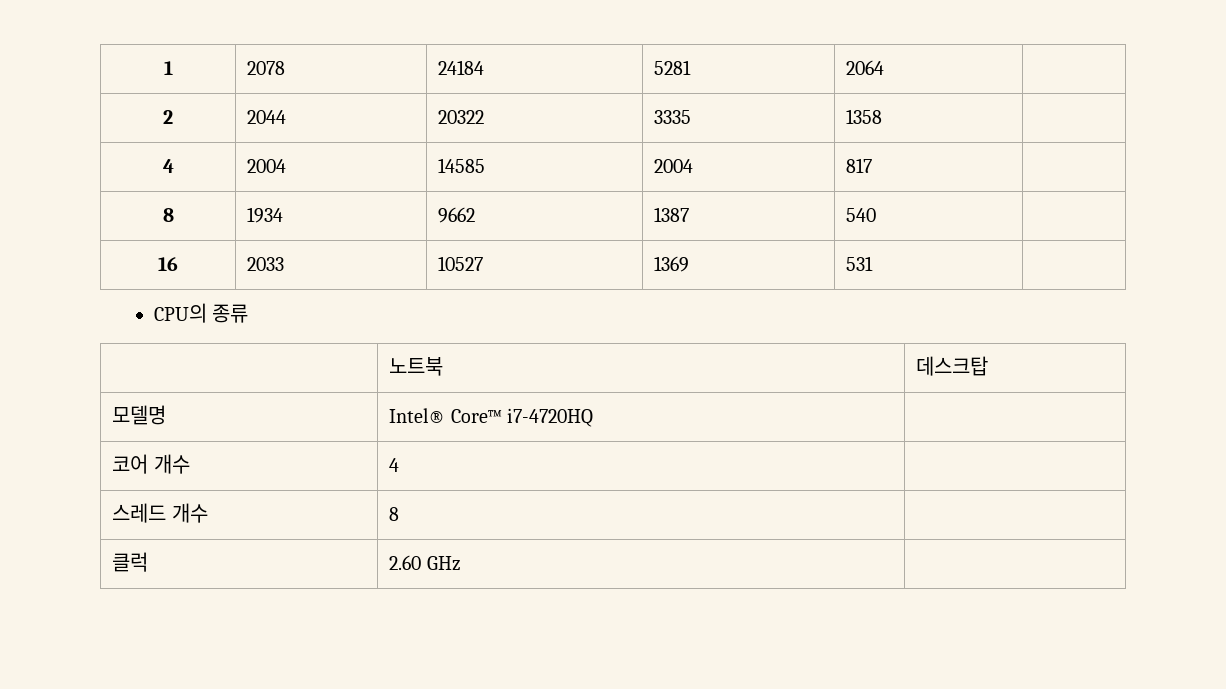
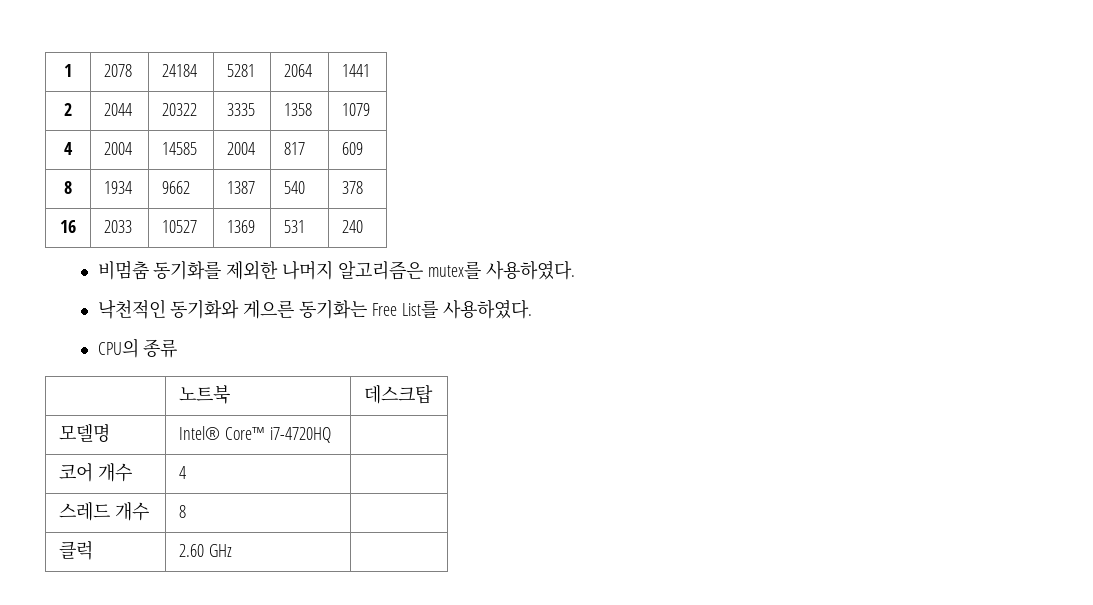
(885, 67) none -> [342,64,371,77] 1441
(883, 116) none -> [342,103,371,116] 1079
(873, 165) none -> [342,142,364,155] 609
(877, 215) none -> [342,181,364,194] 378
(874, 263) none -> [342,220,364,233] [97,260,575,280] [97,299,532,319] 240 // 비멈춤 동기화를 제외한 나머지 알고리즘은 mutex를 사용하였다. // 낙천적인 동기화와 게으른 동기화는 Free List를 사용하였다.

